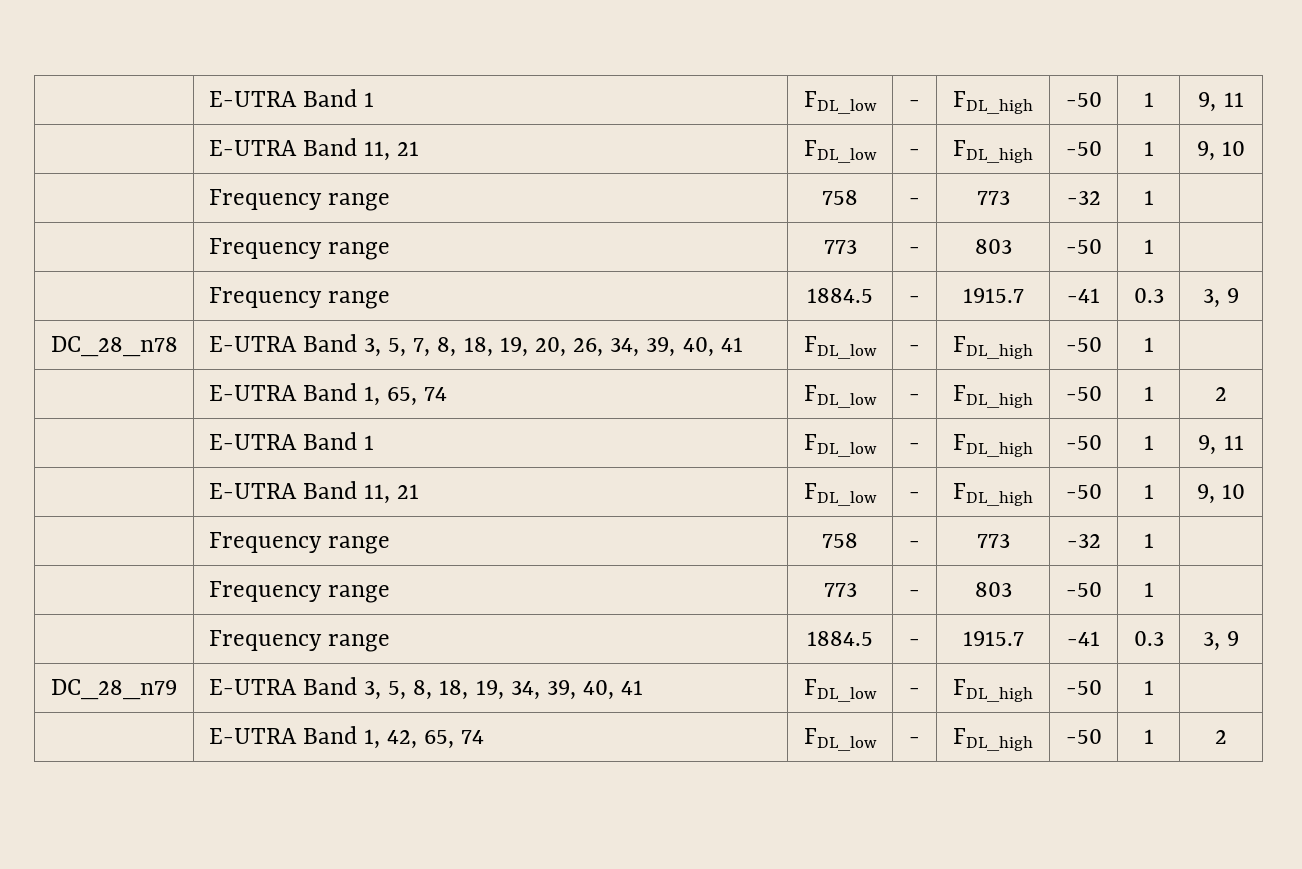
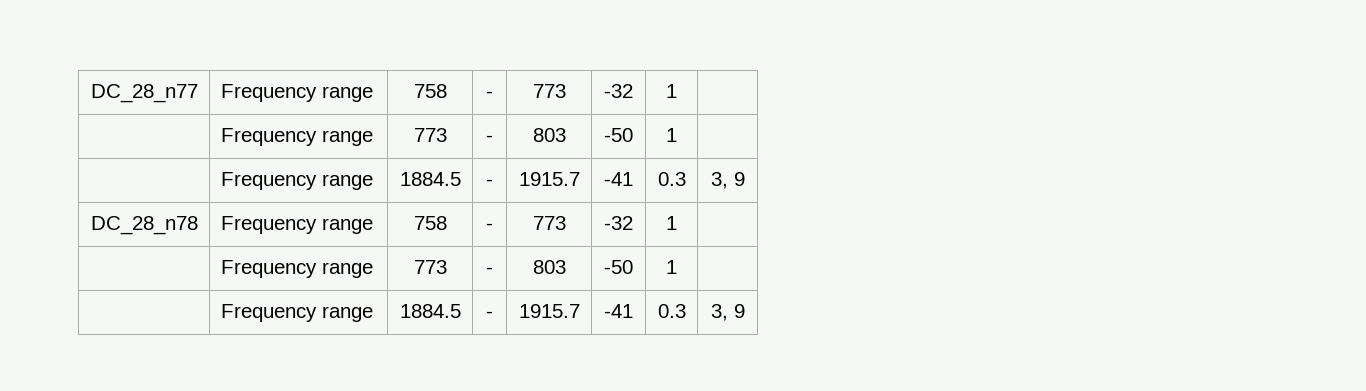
[208,89,374,107] [803,91,877,114] [909,100,920,107] [953,91,1033,114] [1065,92,1102,107] [1143,92,1154,107] [1198,92,1244,112] [208,138,420,161] [803,140,877,163] [909,149,920,156] [953,140,1033,163] [1065,141,1102,156] [1143,141,1154,156] [1196,141,1246,161] | E-UTRA Band 1 | FDL_low | - | FDL_high | -50 | 1 | 9, 11 // | E-UTRA Band 11, 21 | FDL_low | - | FDL_high | -50 | 1 | 9, 10 // -> [90,84,198,103] DC_28_n77
[208,334,743,357] [803,336,877,359] [909,345,920,352] [953,336,1033,359] [1065,337,1102,352] [1143,337,1154,352] [208,383,448,406] [803,385,877,408] [909,394,920,401] [953,385,1033,408] [1065,386,1102,401] [1143,386,1154,401] [1215,387,1227,401] [208,432,374,450] [803,434,877,457] [909,443,920,450] [953,434,1033,457] [1065,435,1102,450] [1143,435,1154,450] [1198,435,1244,455] [208,481,420,504] [803,483,877,506] [909,492,920,499] [953,483,1033,506] [1065,484,1102,499] [1143,484,1154,499] [1196,484,1246,504] | E-UTRA Band 3, 5, 7, 8, 18, 19, 20, 26, 34, 39, 40, 41 | FDL_low | - | FDL_high | -50 | 1 | // | E-UTRA Band 1, 65, 74 | FDL_low | - | FDL_high | -50 | 1 | 2 // | E-UTRA Band 1 | FDL_low | - | FDL_high | -50 | 1 | 9, 11 // | E-UTRA Band 11, 21 | FDL_low | - | FDL_high | -50 | 1 | 9, 10 // -> (198, 225) none
[51,679,177,700] [208,677,644,700] [803,679,877,702] [909,688,920,695] [953,679,1033,702] [1065,680,1102,695] [1143,680,1154,695] [208,726,485,749] [803,728,877,751] [909,737,920,744] [953,728,1033,751] [1065,729,1102,744] [1143,729,1154,744] [1215,730,1227,744] // DC_28_n79 | E-UTRA Band 3, 5, 8, 18, 19, 34, 39, 40, 41 | FDL_low | - | FDL_high | -50 | 1 | // | E-UTRA Band 1, 42, 65, 74 | FDL_low | - | FDL_high | -50 | 1 | 2 -> (745, 311) none

